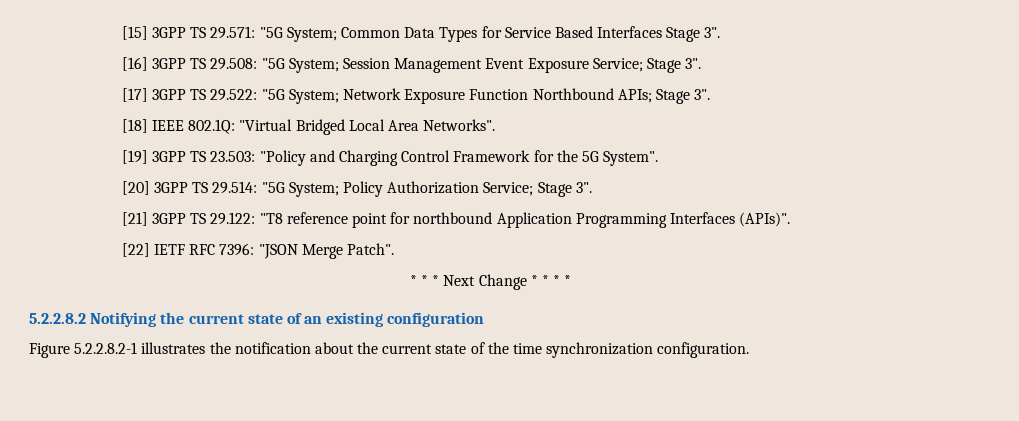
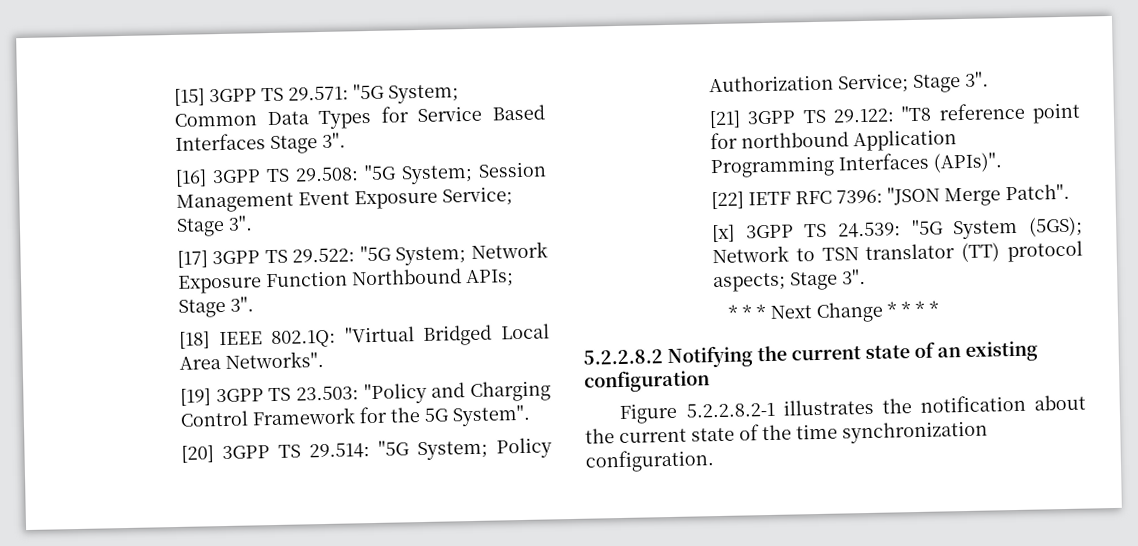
(394, 249) none -> [711,216,1083,243] [711,240,1083,264] [712,269,866,293] // [x] 3GPP TS 24.539: "5G System (5GS); Network to TSN translator (TT) protocol aspects; Stage 3".

